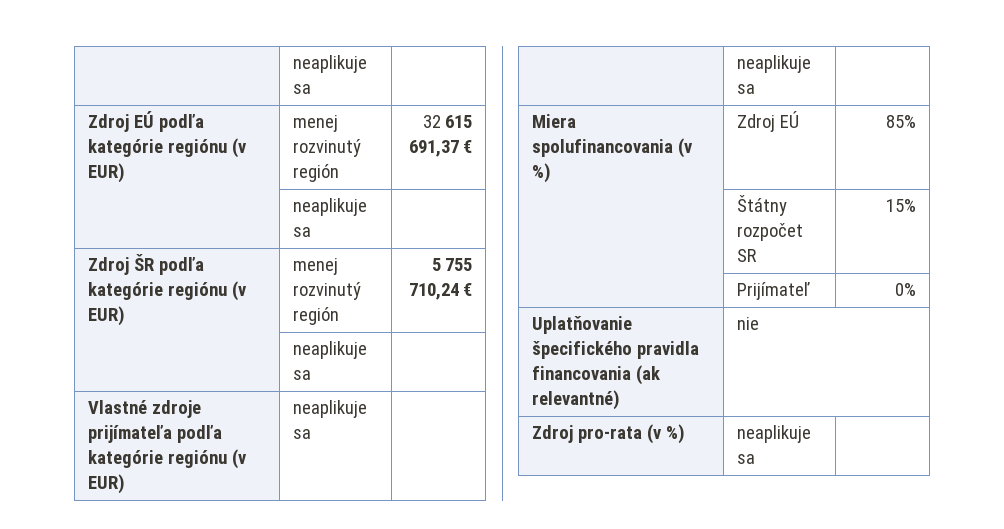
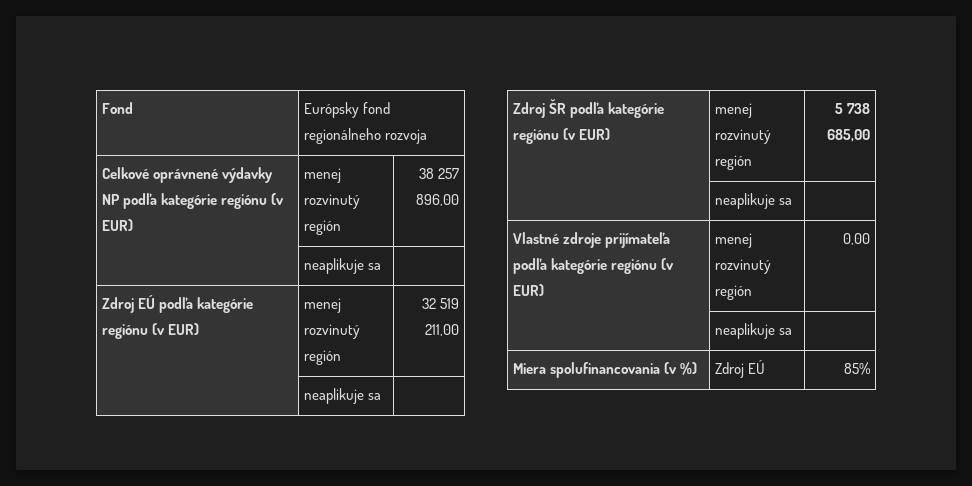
(292, 64) none -> [102,102,134,114] [304,102,391,118] [304,128,428,144] [102,167,274,183] [102,193,285,209] [102,219,134,231] [304,168,342,183] [304,194,361,209] [304,220,342,235] [418,168,459,179] [415,194,459,206] Fond | Európsky fond regionálneho rozvoja // Celkové oprávnené výdavky NP podľa kategórie regiónu (v EUR) | menej rozvinutý región | 38 257 896,00 //
[445,115,473,128] [408,140,473,157] 615 691,37 € -> [439,298,459,309] [424,324,459,336] 519 211,00
[445,258,473,271] [408,283,473,300] 755 710,24 € -> [846,103,870,114] [826,129,870,142] 738 685,00
[292,400,367,418] [292,429,311,439] neaplikuje sa | -> [715,233,753,248] [715,259,772,274] [715,285,753,300] [842,233,870,245] menej rozvinutý región | 0,00
[736,195,787,216] [736,223,803,241] [736,249,757,262] [886,199,917,212] [736,282,810,300] [895,283,917,296] [531,316,632,334] [531,341,699,359] [531,365,660,385] [531,390,620,410] [736,317,759,330] [531,424,685,444] [736,425,811,443] [736,454,755,464] // | Štátny rozpočet SR | 15% // | Prijímateľ | 0% // Uplatňovanie špecifického pravidla financovania (ak relevantné) | nie // Zdroj pro-rata (v %) | neaplikuje sa | -> (870, 368) none

